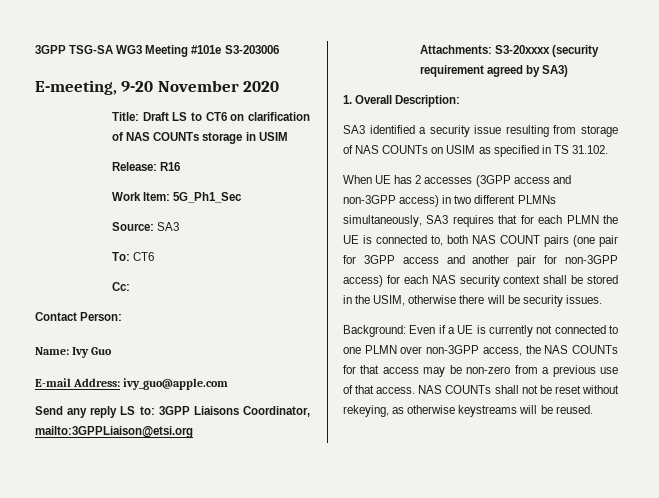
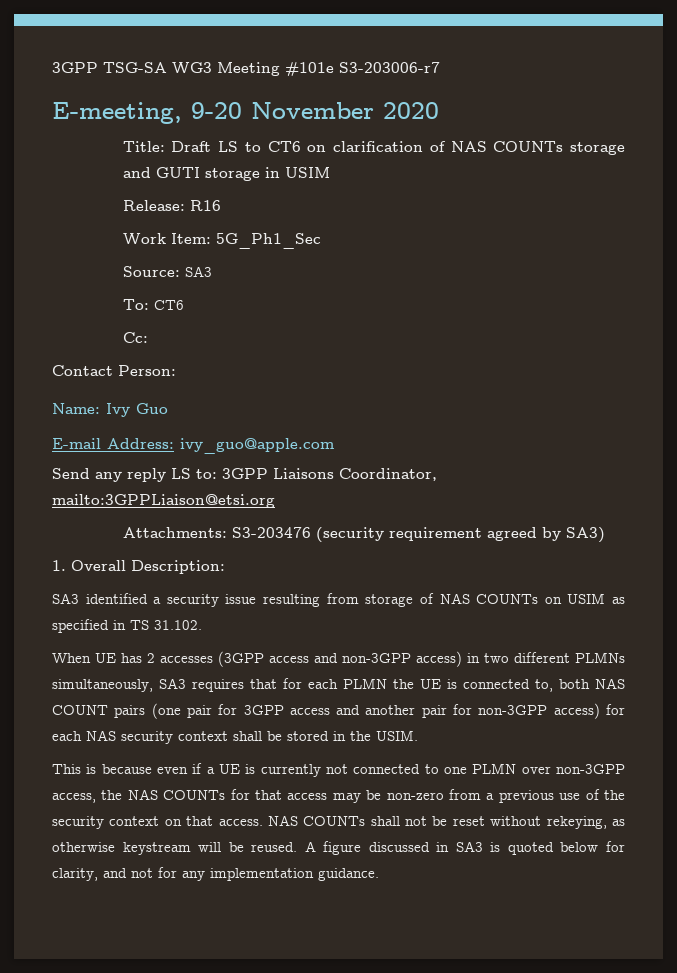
[224,45,279,54] S3-203006 -> [339,62,440,73] S3-203006-r7
(243, 138) none -> [122,167,260,181] and GUTI storage
[495,45,551,54] S3-20xxxx -> [231,527,311,538] S3-203476
[373,295,602,307] [343,325,436,337] USIM, otherwise there will be security issues. // Background: Even -> [376,730,418,741] [52,764,188,774] USIM. // This is because even
(353, 389) none -> [603,790,625,800] [52,816,182,829] the security context on
[458,405,518,417] keystreams -> [122,842,191,855] keystream
(593, 409) none -> [304,841,626,855] [52,867,379,881] A figure discussed in SA3 is quoted below for clarity, and not for any implementation guidance.

